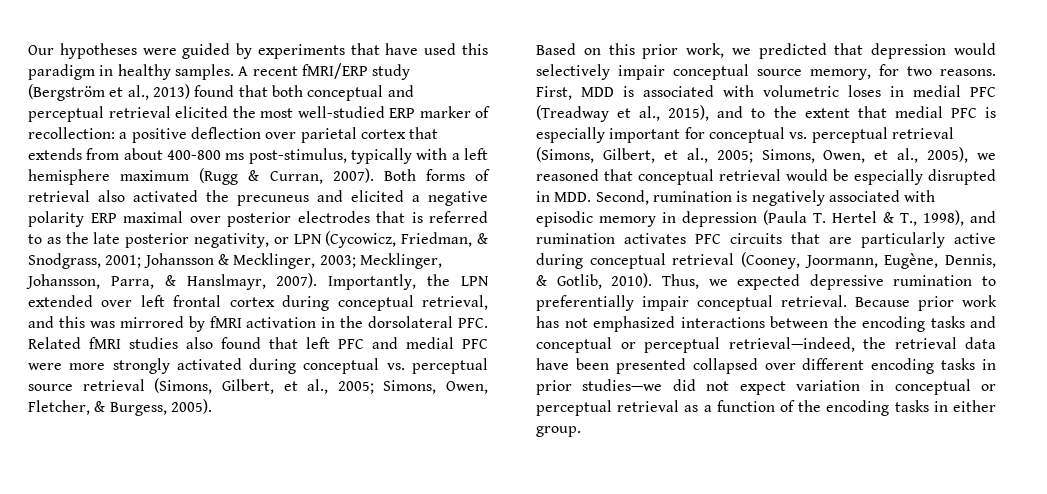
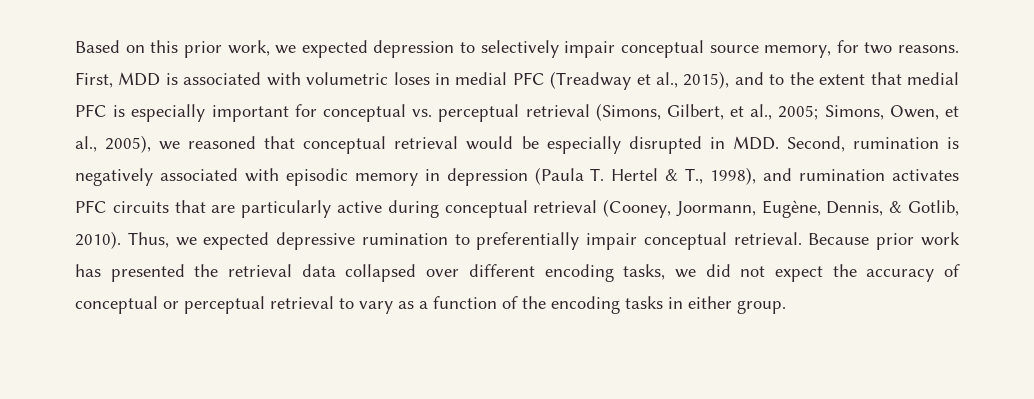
[28,43,488,59] [28,63,411,80] [28,84,414,101] [28,106,490,122] [28,127,439,143] [28,148,488,164] [28,168,490,185] [28,190,488,206] [28,211,488,227] [28,231,489,248] [28,253,442,269] [26,273,489,290] [28,295,488,311] [28,316,488,332] [28,337,488,349] [28,358,488,374] [28,378,488,394] [28,399,212,416] Our hypotheses were guided by experiments that have used this paradigm in healthy samples. A recent fMRI/ERP study (Bergström et al., 2013) found that both conceptual and perceptual retrieval elicited the most well-studied ERP marker of recollection: a positive deflection over parietal cortex that extends from about 400-800 ms post-stimulus, typically with a left hemisphere maximum (Rugg & Curran, 2007). Both forms of retrieval also activated the precuneus and elicited a negative polarity ERP maximal over posterior electrodes that is referred to as the late posterior negativity, or LPN (Cycowicz, Friedman, & Snodgrass, 2001; Johansson & Mecklinger, 2003; Mecklinger, Johansson, Parra, & Hanslmayr, 2007). Importantly, the LPN extended over left frontal cortex during conceptual retrieval, and this was mirrored by fMRI activation in the dorsolateral PFC. Related fMRI studies also found that left PFC and medial PFC were more strongly activated during conceptual vs. perceptual source retrieval (Simons, Gilbert, et al., 2005; Simons, Owen, Fletcher, & Burgess, 2005). // -> (75, 46) none
[758,43,996,59] predicted that depression would -> [301,40,475,58] expected depression to
[564,316,996,332] [536,337,996,353] [536,358,996,374] [536,379,885,395] not emphasized interactions between the encoding tasks and conceptual or perceptual retrieval—indeed, the retrieval data have been presented collapsed over different encoding tasks in prior studies—we did not expect variation in -> [110,264,960,282] presented the retrieval data collapsed over different encoding tasks, we did not expect the accuracy of
(680, 406) none -> [339,298,393,314] to vary

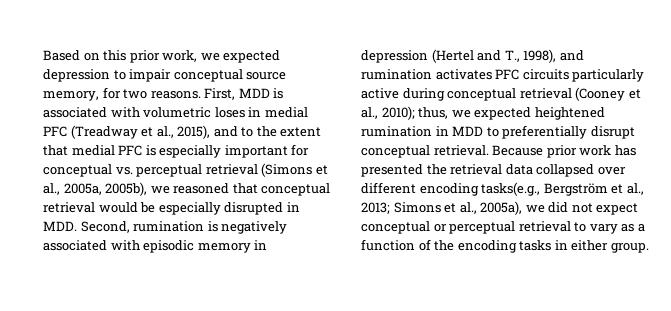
[480,40,559,58] selectively -> (126, 75) none
[595,103,959,121] [75,135,152,153] (Simons, Gilbert, et al., 2005; Simons, Owen, et al., 2005), -> [261,163,328,177] [43,182,148,196] (Simons et al., 2005a, 2005b),
[534,167,679,185] (Paula T. Hertel & -> [431,49,502,63] (Hertel and
[174,200,236,213] that are -> (569, 74) none
[603,199,960,218] [75,231,448,250] (Cooney, Joormann, Eugène, Dennis, & Gotlib, 2010). Thus, we expected depressive rumination -> [575,87,641,101] [361,106,605,120] [361,126,484,137] (Cooney et al., 2010); thus, we expected heightened rumination in MDD
[586,233,638,250] impair -> [590,126,635,139] disrupt
[623,264,666,280] tasks, -> [481,182,644,196] [361,201,523,215] tasks(e.g., Bergström et al., 2013; Simons et al., 2005a),
[832,264,960,282] the accuracy of -> (639, 209) none

